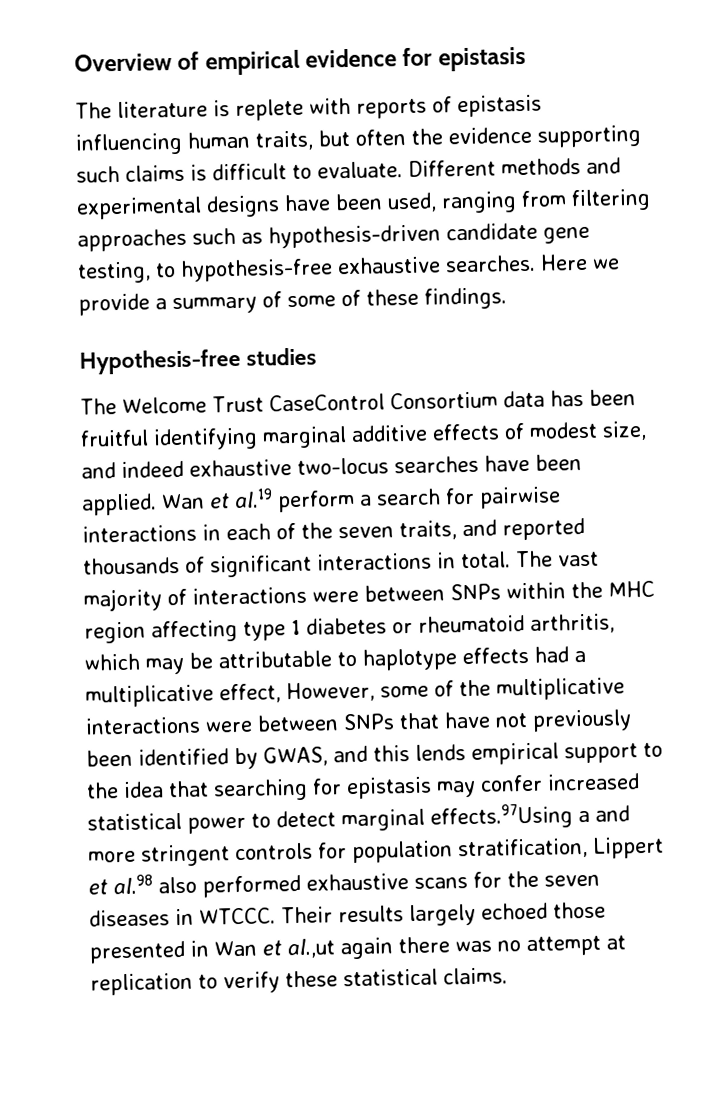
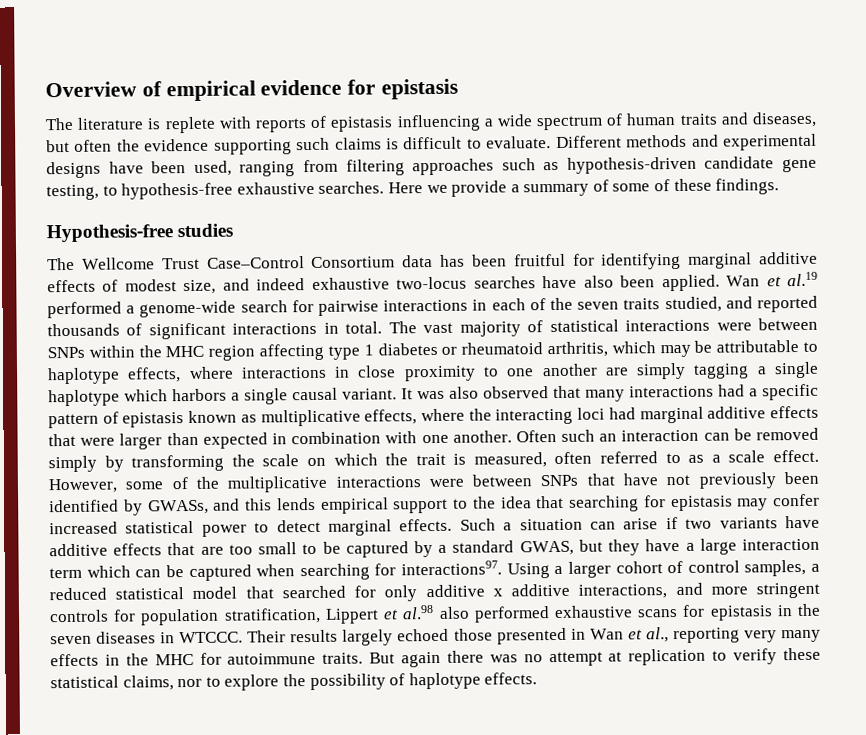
[187,130,314,151] human traits, -> [483,111,817,131] a wide spectrum of human traits and diseases,
[122,393,385,414] Welcome Trust CaseControl -> [81,256,305,270] Wellcome Trust Case–Control
(149, 438) none -> [572,253,595,266] for
(530, 463) none -> [583,275,614,288] also
[276,489,372,513] perform a -> [47,300,237,319] performed a genome-wide
[399,520,457,541] traits, -> [623,296,722,313] traits studied,
(187, 597) none -> [549,319,619,333] statistical
[462,646,586,665] [85,683,281,708] effects had a multiplicative effect, -> [127,361,820,383] [48,383,819,407] [48,405,819,429] [48,427,819,450] [48,449,819,473] effects, where interactions in close proximity to one another are simply tagging a single haplotype which harbors a single causal variant. It was also observed that many interactions had a specific pattern of epistasis known as multiplicative effects, where the interacting loci had marginal additive effects that were larger than expected in combination with one another. Often such an interaction can be removed simply by transforming the scale on which the trait is measured, often referred to as a scale effect.
[263,746,328,767] GWAS, -> [147,499,209,515] GWASs,
[430,803,590,830] effects.97Using a -> [399,515,820,532] [49,538,820,558] [49,559,820,582] [49,583,668,602] effects. Such a situation can arise if two variants have additive effects that are too small to be captured by a standard GWAS, but they have a large interaction term which can be captured when searching for interactions97. Using a larger cohort of control samples, a reduced statistical model that searched for only additive x additive interactions,
(502, 879) none -> [709,605,793,621] epistasis in
[286,938,335,959] al.,ut -> [645,627,821,644] [50,652,396,667] al., reporting very many effects in the MHC for autoimmune traits. But
[443,967,508,985] claims. -> [122,672,538,691] claims, nor to explore the possibility of haplotype effects.

